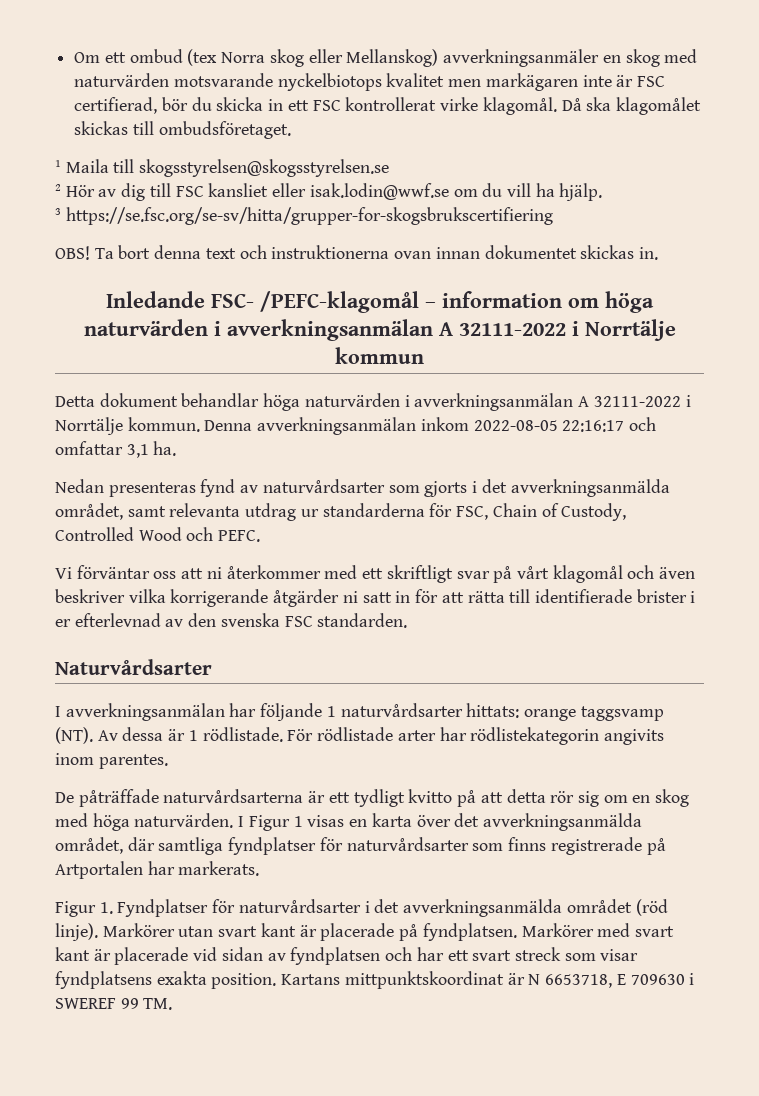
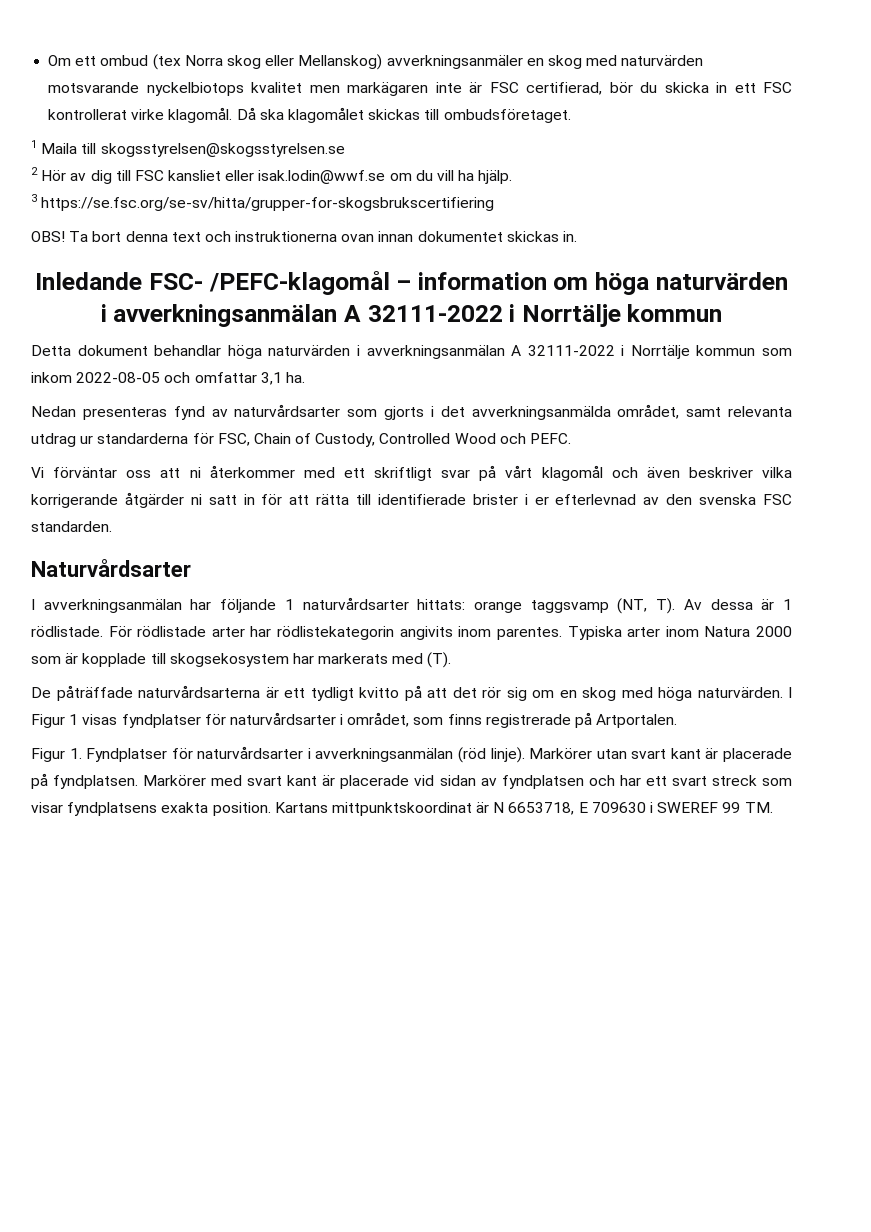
[127,417,417,435] kommun. Denna avverkningsanmälan -> [696,345,793,356] kommun som
[562,420,625,432] 22:16:17 -> (161, 377) none
[55,727,93,744] (NT). -> [617,598,676,614] (NT, T).
(168, 761) none -> [567,626,793,640] [31,652,452,668] Typiska arter inom Natura 2000 som är kopplade till skogsekosystem har markerats med (T).
[506,789,546,803] detta -> [452,687,477,698] det
[349,813,642,831] [55,837,224,855] en karta över det avverkningsanmälda området, där samtliga -> (118, 719) none
(469, 844) none -> [340,712,410,727] i området,
[55,861,260,879] Artportalen har markerats. -> [596,714,678,728] Artportalen.
[374,899,632,917] det avverkningsanmälda området -> [315,748,454,762] avverkningsanmälan

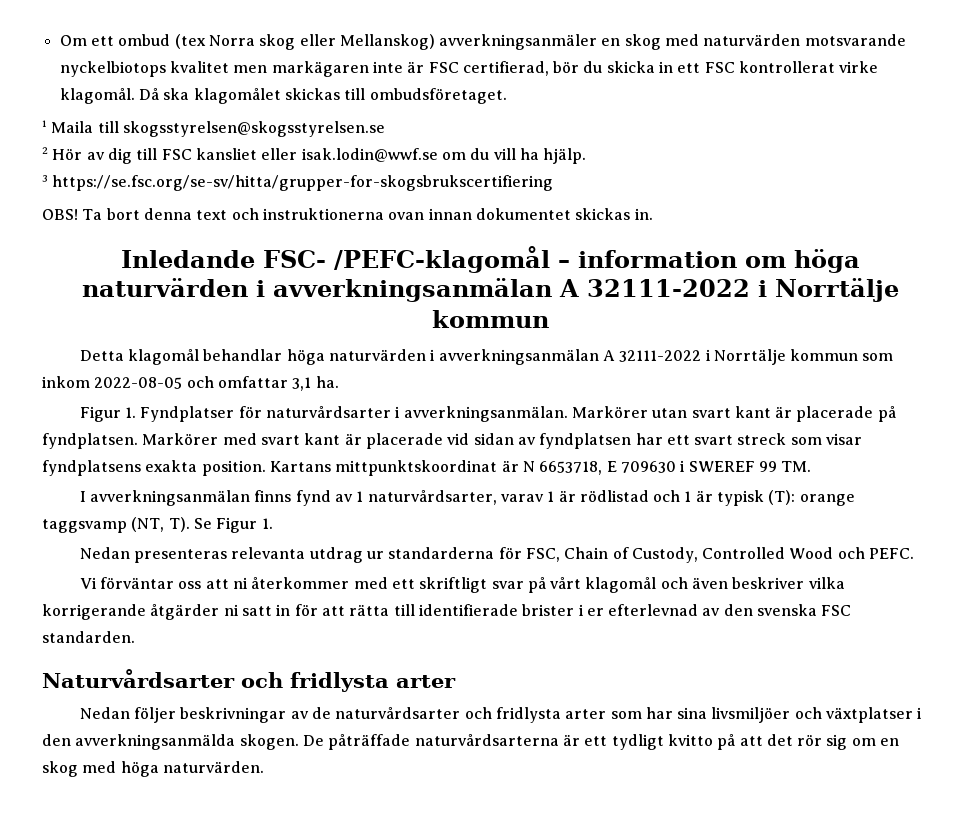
[77,345,148,356] dokument -> [127,349,199,365] klagomål
[31,404,722,420] Nedan presenteras fynd av naturvårdsarter som gjorts i det avverkningsanmälda området, samt -> [79,406,896,422] [42,433,863,449] [42,460,812,476] [79,490,855,506] [42,517,273,533] [79,547,227,563] Figur 1. Fyndplatser för naturvårdsarter i avverkningsanmälan. Markörer utan svart kant är placerade på fyndplatsen. Markörer med svart kant är placerade vid sidan av fyndplatsen har ett svart streck som visar fyndplatsens exakta position. Kartans mittpunktskoordinat är N 6653718, E 709630 i SWEREF 99 TM. // I avverkningsanmälan finns fynd av 1 naturvårdsarter, varav 1 är rödlistad och 1 är typisk (T): orange taggsvamp (NT, T). Se Figur 1. // Nedan presenteras
[31,597,792,614] [31,626,793,640] [31,652,452,668] // I avverkningsanmälan har följande 1 naturvårdsarter hittats: orange taggsvamp (NT, T). Av dessa är 1 rödlistade. För rödlistade arter har rödlistekategorin angivits inom parentes. Typiska arter inom Natura 2000 som är kopplade till skogsekosystem har markerats med (T). // -> [241,672,456,692] [79,707,923,723] [42,734,299,750] och fridlysta arter // Nedan följer beskrivningar av de naturvårdsarter och fridlysta arter som har sina livsmiljöer och växtplatser i den avverkningsanmälda skogen.
[788,687,792,698] [31,712,678,728] [31,746,792,763] [31,773,792,789] [31,802,773,816] I Figur 1 visas fyndplatser för naturvårdsarter i området, som finns registrerade på Artportalen. // Figur 1. Fyndplatser för naturvårdsarter i avverkningsanmälan (röd linje). Markörer utan svart kant är placerade på fyndplatsen. Markörer med svart kant är placerade vid sidan av fyndplatsen och har ett svart streck som visar fyndplatsens exakta position. Kartans mittpunktskoordinat är N 6653718, E 709630 i SWEREF 99 TM. -> (264, 767) none

